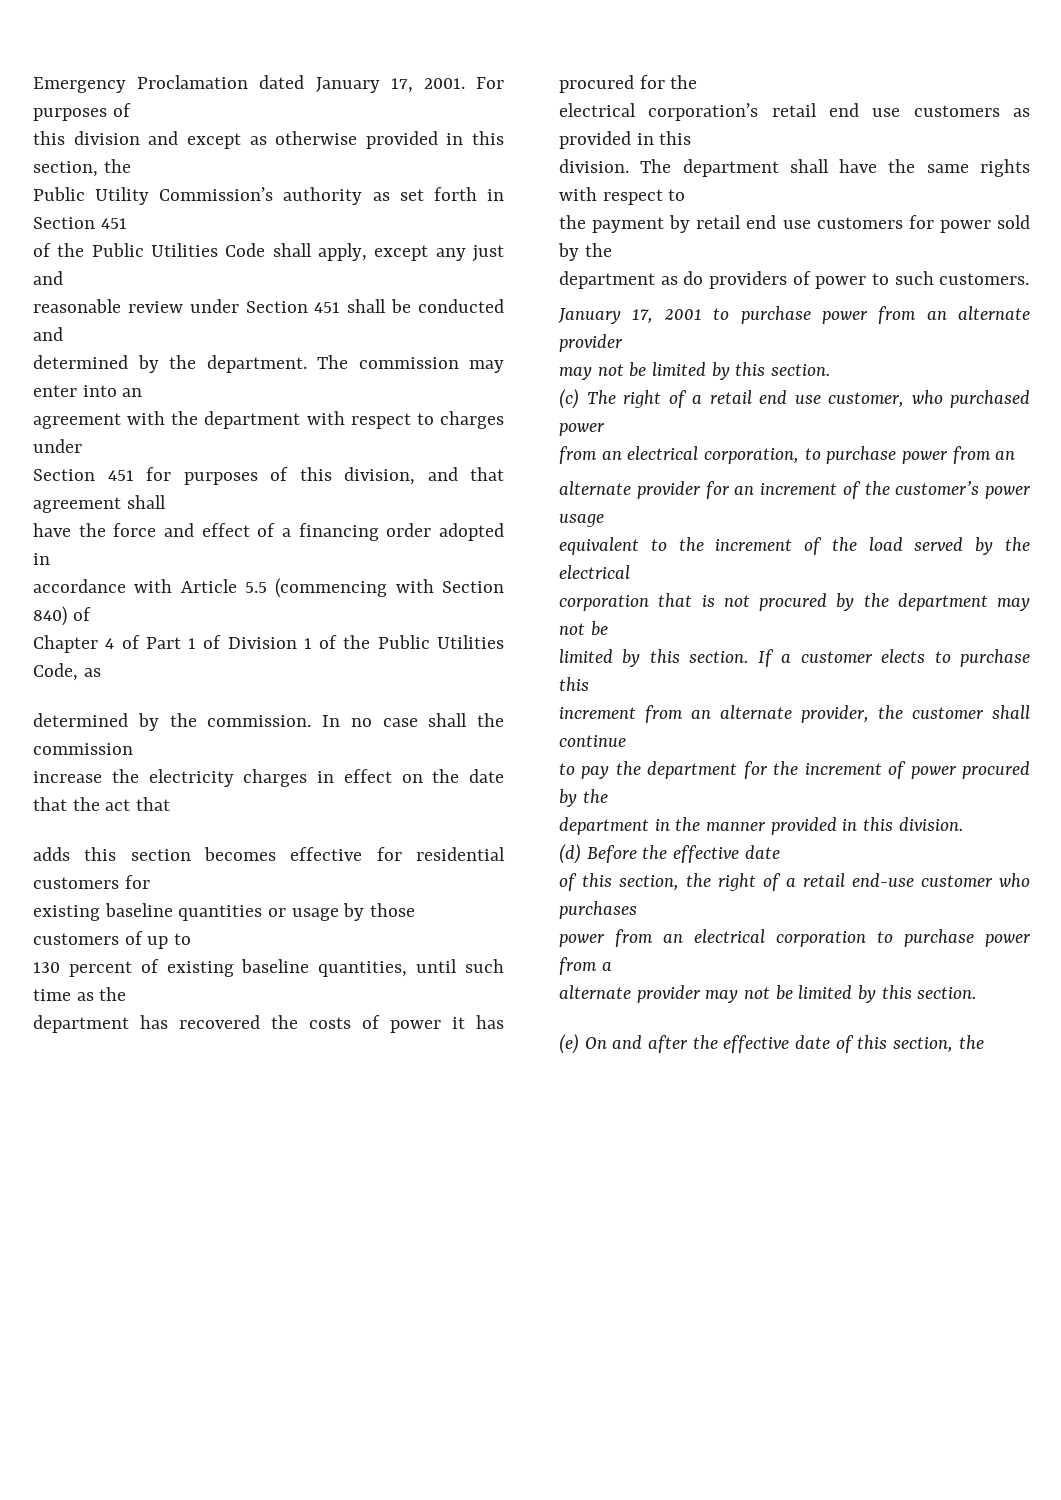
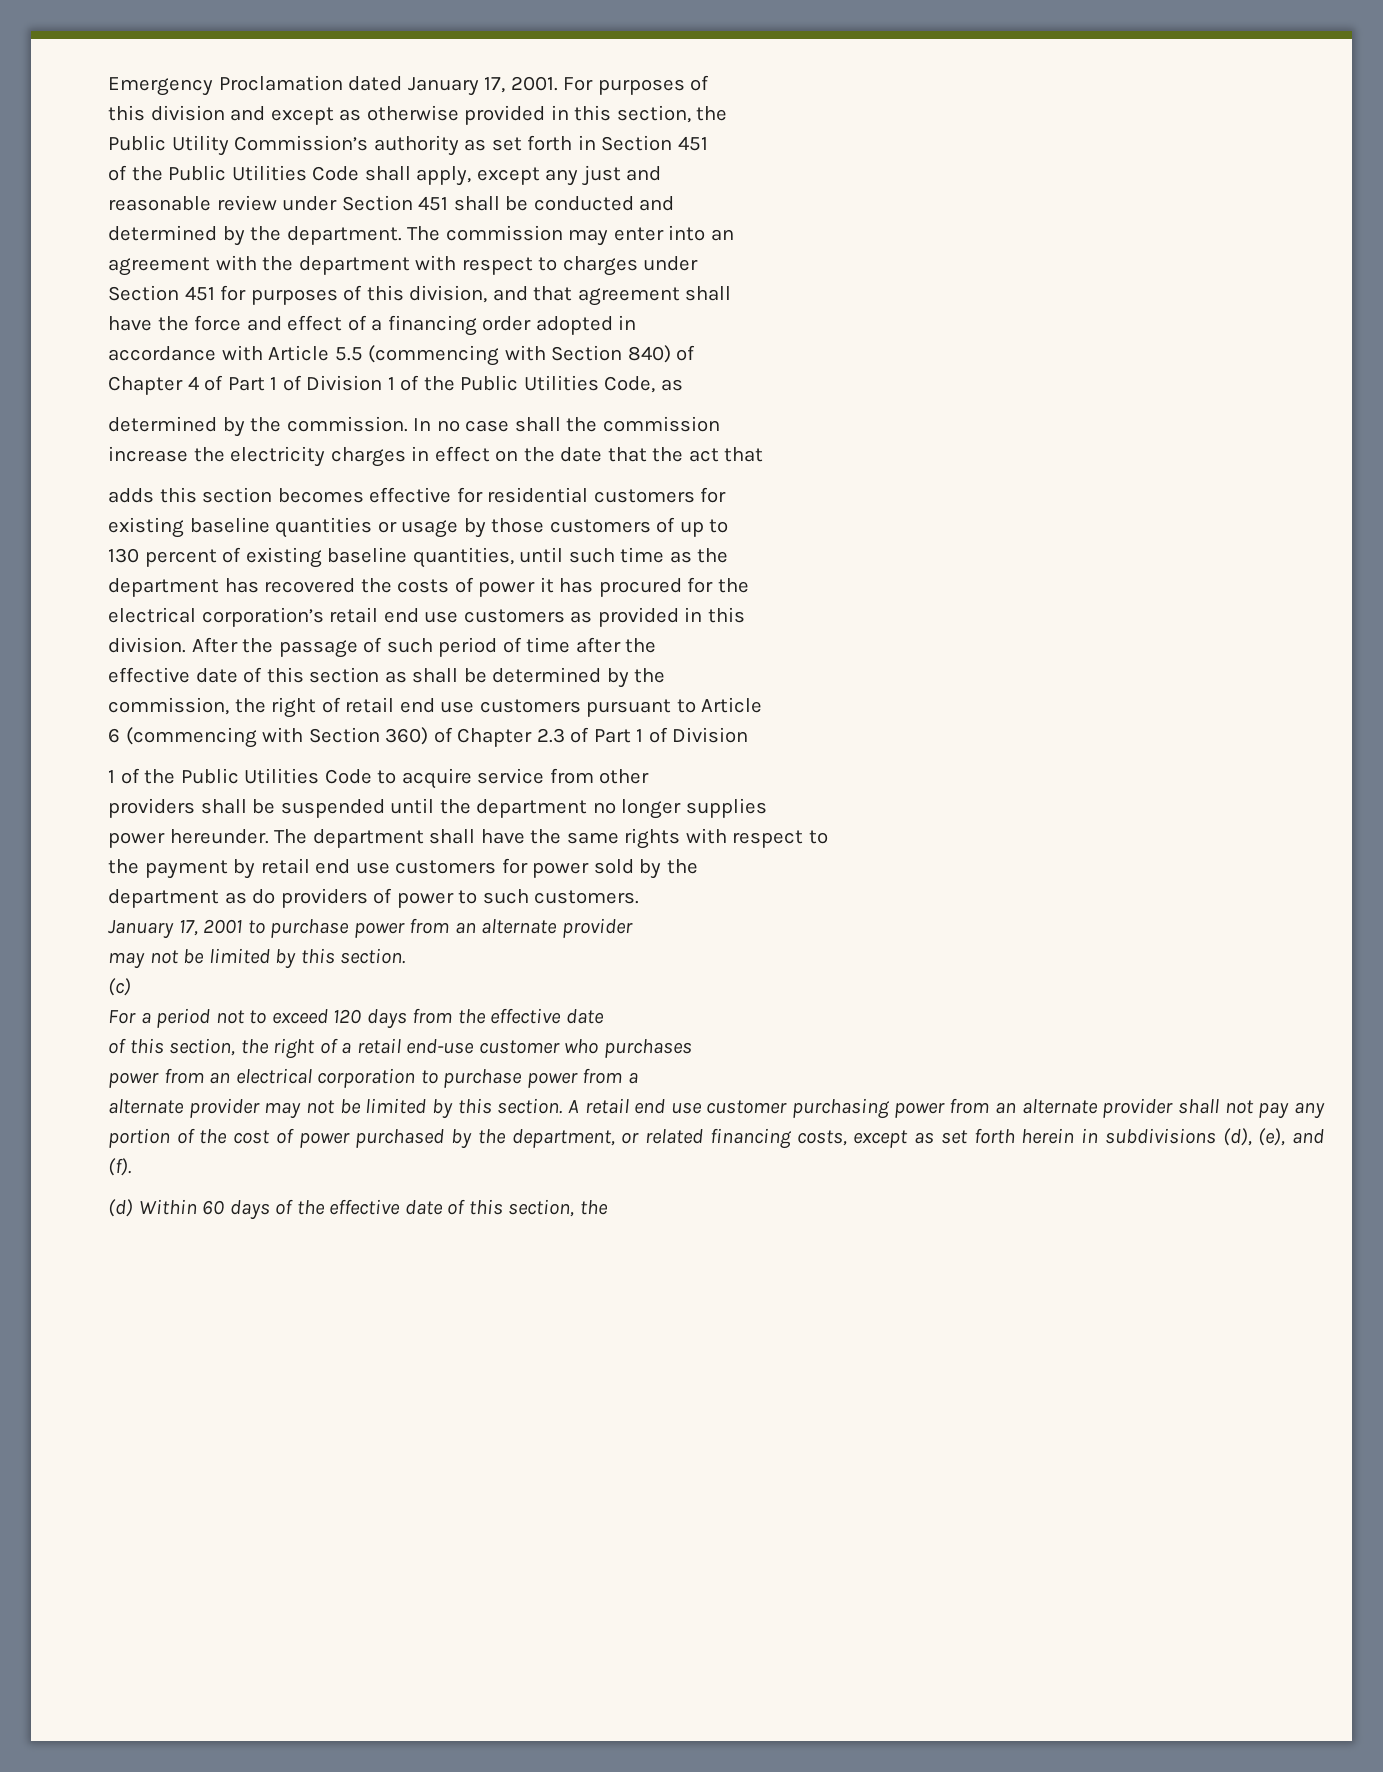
(629, 166) none -> [191,637,657,658] [108,667,666,688] [108,697,763,718] [108,727,749,748] [108,768,650,789] [108,798,767,819] [108,829,269,848] After the passage of such period of time after the // effective date of this section as shall be determined by the // commission, the right of retail end use customers pursuant to Article // 6 (commencing with Section 360) of Chapter 2.3 of Part 1 of Division // 1 of the Public Utilities Code to acquire service from other // providers shall be suspended until the department no longer supplies // power hereunder.
[586,390,1030,408] [559,423,605,436] [559,446,1016,464] [559,481,1031,499] [559,513,604,527] [559,537,1030,555] [559,565,630,579] [559,593,1030,611] [559,621,608,636] [559,649,1030,667] [559,677,589,691] [559,705,1030,723] [559,735,626,747] [559,761,1030,779] [559,789,608,807] [559,817,963,835] [559,844,637,864] The right of a retail end use customer, who purchased power // from an electrical corporation, to purchase power from an // alternate provider for an increment of the customer’s power usage // equivalent to the increment of the load served by the electrical // corporation that is not procured by the department may not be // limited by this section. If a customer elects to purchase this // increment from an alternate provider, the customer shall continue // to pay the department for the increment of power procured by the // department in the manner provided in this division. // (d) Before -> [108,1008,453,1029] // For a period not to exceed 120 days from
[559,1034,689,1054] // (e) On and after -> [567,1098,1326,1119] [108,1128,1324,1149] [108,1158,131,1176] [108,1199,294,1220] A retail end use customer purchasing power from an alternate provider shall not pay any portion of the cost of power purchased by the department, or related financing costs, except as set forth herein in subdivisions (d), (e), and (f). // (d) Within 60 days of

